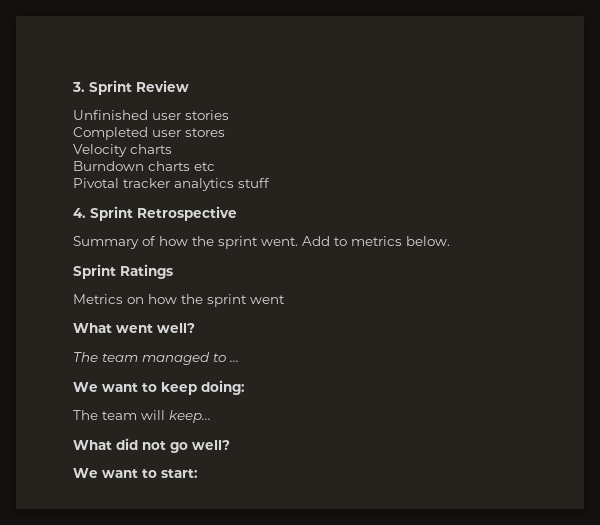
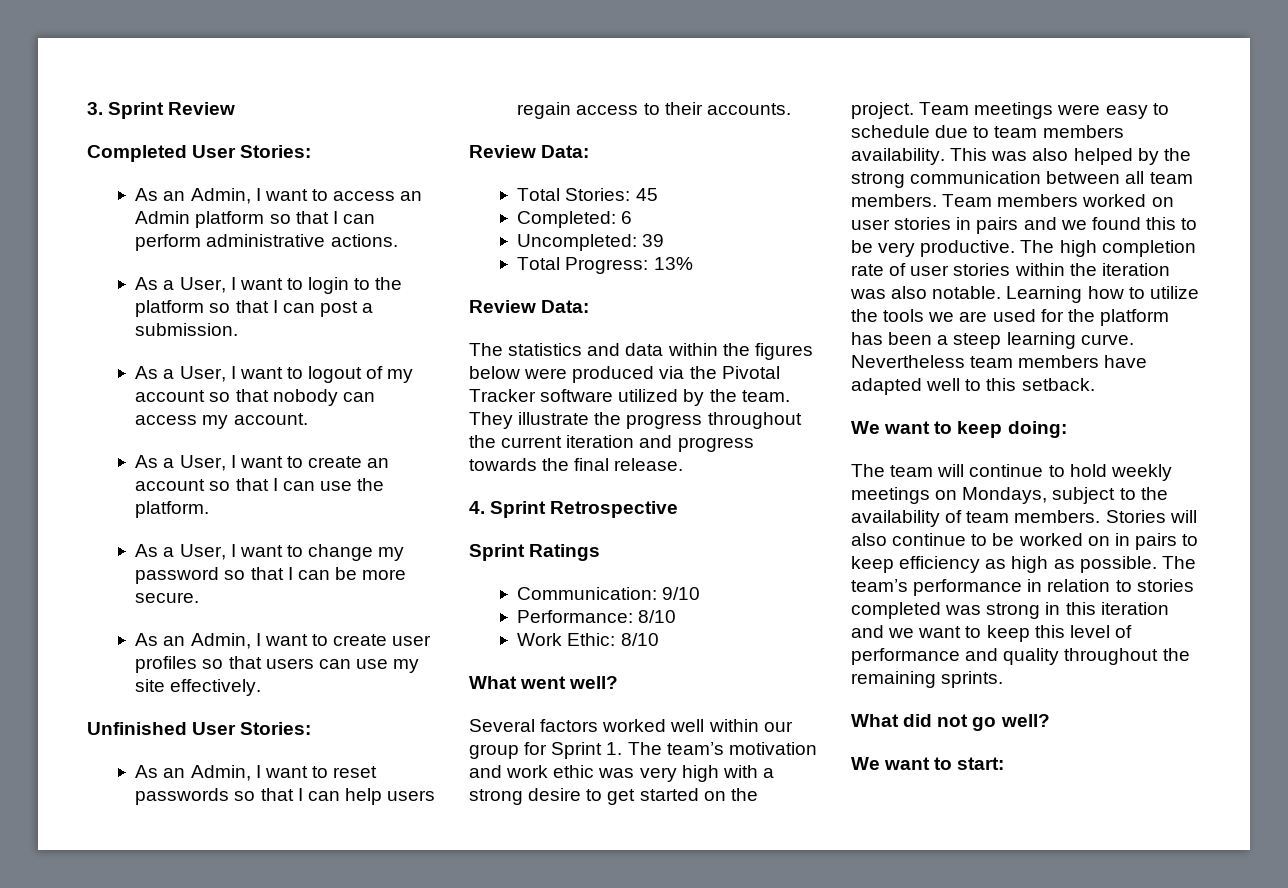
[73,110,229,120] [73,127,225,140] [73,144,172,157] [73,161,215,171] [73,178,270,191] [73,206,237,221] [73,236,450,249] [73,264,173,279] [73,294,285,307] [73,323,195,333] [73,352,239,365] Unfinished user stories // Completed user stores // Velocity charts // Burndown charts etc // Pivotal tracker analytics stuff // 4. Sprint Retrospective // Summary of how the sprint went. Add to metrics below. // Sprint Ratings // Metrics on how the sprint went // What went well? // The team managed to ... -> [87,145,312,162] [135,188,423,204] [135,211,375,228] [135,234,398,251] [135,277,403,294] [135,300,374,317] [135,323,239,336] [135,366,414,383] [135,389,375,406] [135,413,308,429] [135,455,390,471] [135,478,385,491] [135,501,210,518] [135,544,405,561] [135,567,407,584] [135,592,200,603] [135,633,432,649] [135,656,420,673] [135,679,262,696] [87,722,312,735] [135,765,378,781] [135,788,436,805] [517,102,791,119] [469,145,590,158] [517,188,658,201] [517,211,633,228] [517,234,665,251] [517,257,693,274] [469,300,590,313] [469,343,813,360] [469,366,780,383] [469,389,790,406] [469,412,802,429] [469,435,754,452] [469,458,684,471] [469,501,679,518] [469,544,601,561] [517,587,701,600] [517,610,677,623] [517,633,659,646] [469,676,619,689] [469,719,793,732] [469,742,817,759] [469,765,774,782] [469,788,758,805] [851,102,1169,119] [851,125,1124,138] [851,148,1191,165] [851,171,1193,188] [851,194,1174,207] [851,217,1198,234] [851,240,1196,257] [851,263,1170,276] [850,286,1199,303] [851,309,1169,326] [851,332,1134,349] [851,355,1148,368] [851,378,1095,395] Completed User Stories: // As an Admin, I want to access an Admin platform so that I can perform administrative actions. // As a User, I want to login to the platform so that I can post a submission. // As a User, I want to logout of my account so that nobody can access my account. // As a User, I want to create an account so that I can use the platform. // As a User, I want to change my password so that I can be more secure. // As an Admin, I want to create user profiles so that users can use my site effectively. // Unfinished User Stories: // As an Admin, I want to reset passwords so that I can help users regain access to their accounts. // Review Data: // Total Stories: 45 // Completed: 6 // Uncompleted: 39 // Total Progress: 13% // Review Data: // The statistics and data within the figures below were produced via the Pivotal Tracker software utilized by the team. They illustrate the progress throughout the current iteration and progress towards the final release. // 4. Sprint Retrospective // Sprint Ratings // Communication: 9/10 // Performance: 8/10 // Work Ethic: 8/10 // What went well? // Several factors worked well within our group for Sprint 1. The team’s motivation and work ethic was very high with a strong desire to get started on the project. Team meetings were easy to schedule due to team members availability. This was also helped by the strong communication between all team members. Team members worked on user stories in pairs and we found this to be very productive. The high completion rate of user stories within the iteration was also notable. Learning how to utilize the tools we are used for the platform has been a steep learning curve. Nevertheless team members have adapted well to this setback.
[169,410,211,423] keep... -> [969,464,1172,481] [851,487,1168,504] [851,510,1197,527] [851,533,1199,550] [851,556,1196,573] [851,579,1194,596] [851,602,1169,619] [851,625,1132,642] [851,648,1190,665] [851,671,1004,688] continue to hold weekly meetings on Mondays, subject to the availability of team members. Stories will also continue to be worked on in pairs to keep efficiency as high as possible. The team’s performance in relation to stories completed was strong in this iteration and we want to keep this level of performance and quality throughout the remaining sprints.

